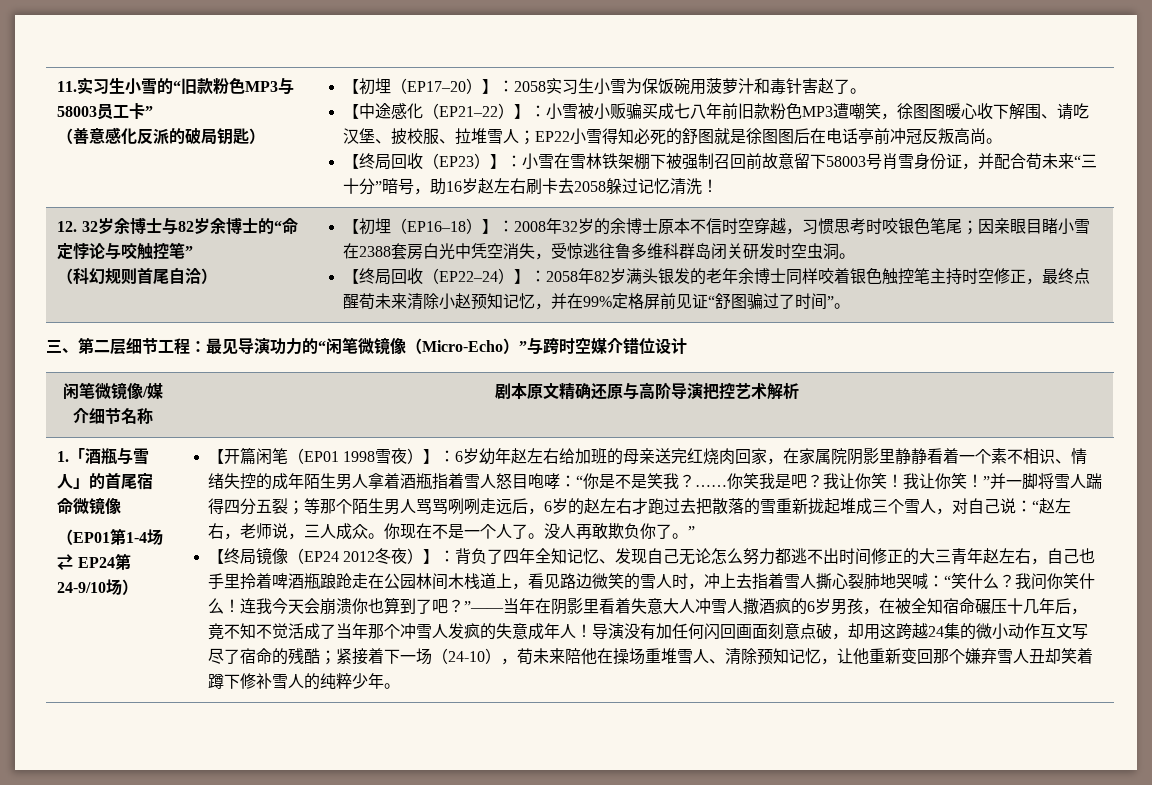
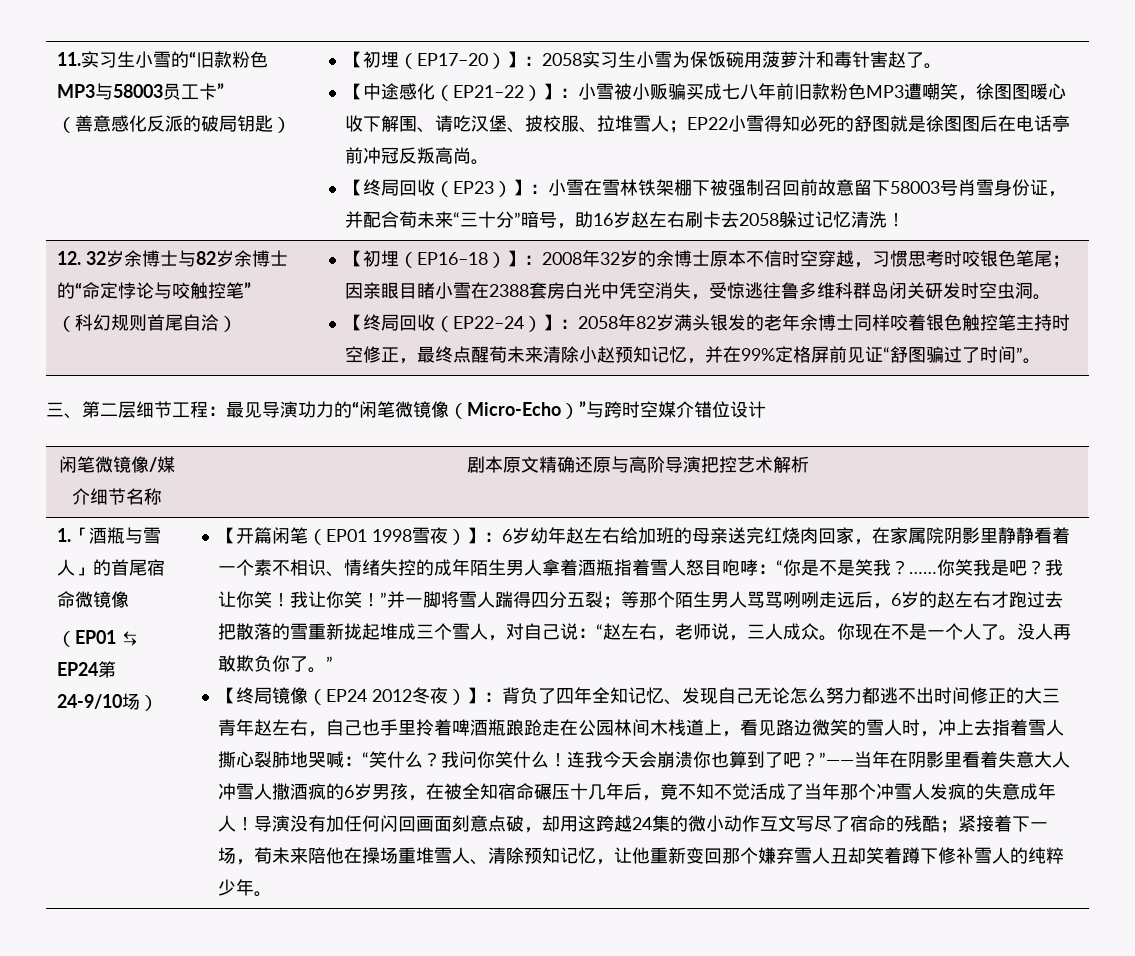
[110,528,164,545] 第1-4场 -> (117, 637) none
[431,648,501,664] （24-10） -> (237, 855) none

